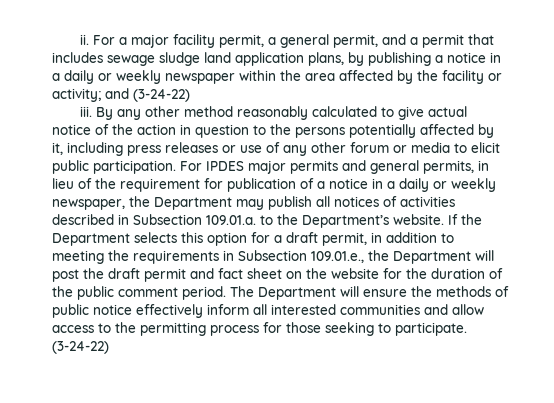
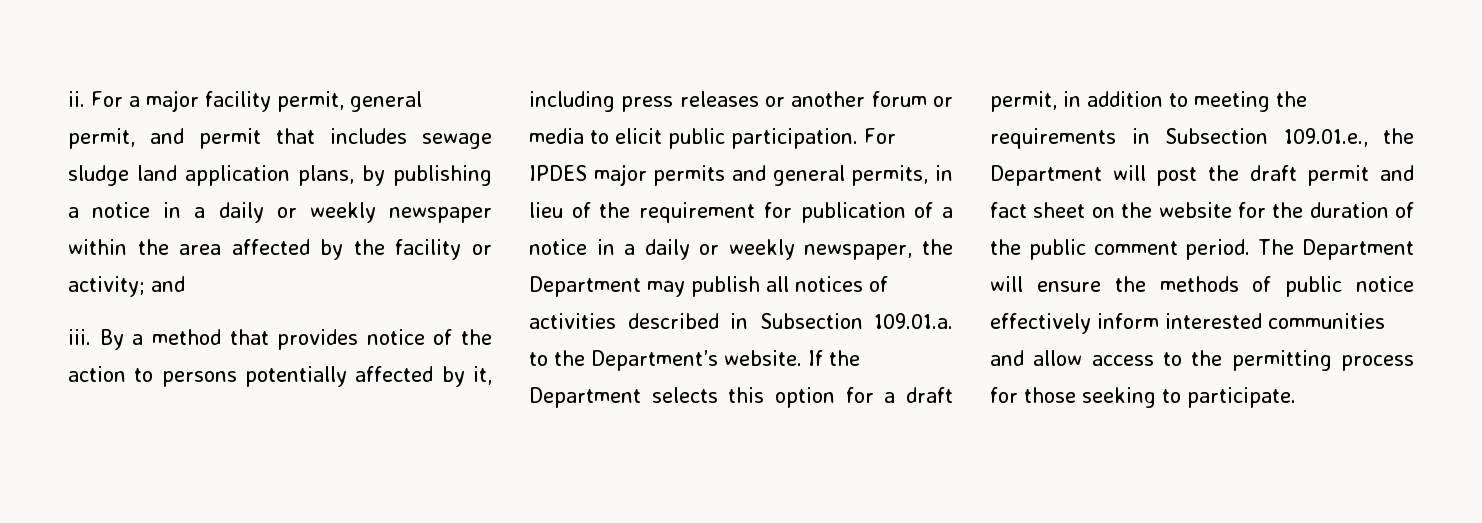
[267,37,276,45] a -> (344, 101) none
[409,37,418,45] a -> (184, 136) none
[133,89,190,102] (3-24-22) -> (185, 284) none
[116,106,467,120] [52,124,291,138] any other method reasonably calculated to give actual notice of the action in question to the -> [132,329,492,350] [68,366,154,382] a method that provides notice of the action to
[240,142,346,156] use of any other -> [791,91,866,107] another
[253,304,267,315] all -> (1159, 321) none
[52,341,109,354] (3-24-22) -> (1296, 397) none

